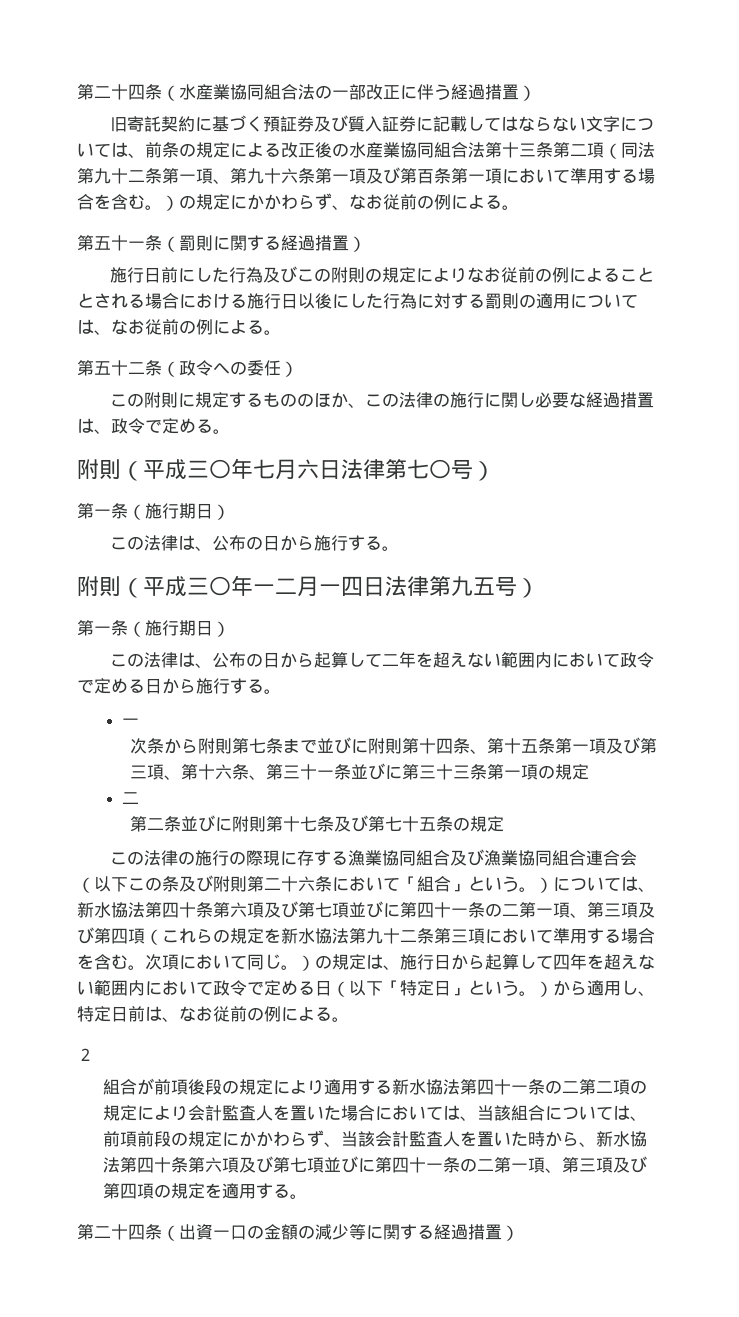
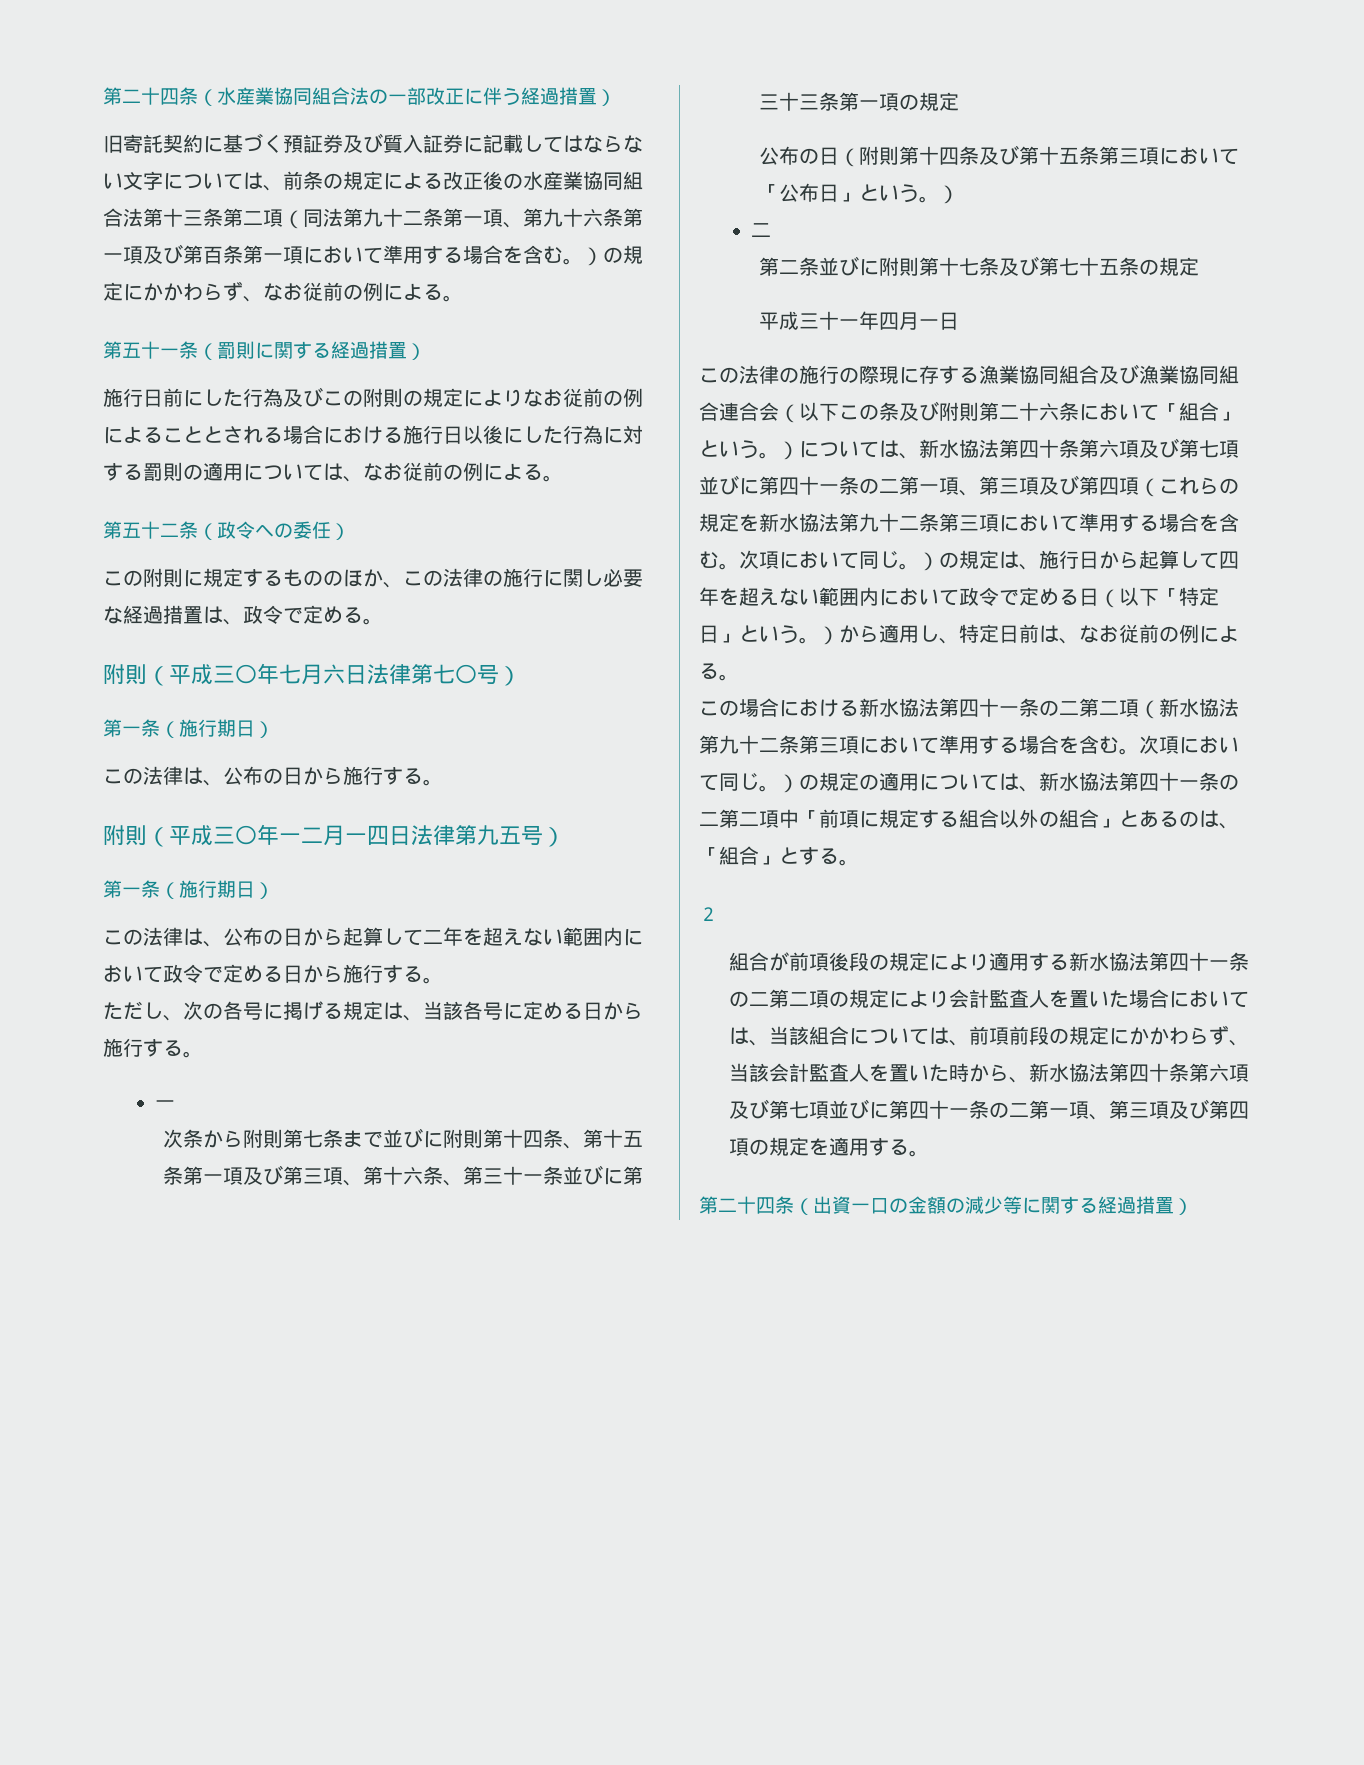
(281, 691) none -> [103,1001,643,1021] [103,1038,203,1058] // ただし、次の各号に掲げる規定は、当該各号に定める日から施行する。
(589, 772) none -> [758,145,1239,167] [758,183,959,204] // 公布の日（附則第十四条及び第十五条第三項において「公布日」という。）
(504, 824) none -> [758,311,959,330] // 平成三十一年四月一日
(349, 1019) none -> [699,698,1239,719] [699,735,1239,755] [699,772,1239,793] [699,809,1239,829] [699,846,859,866] // この場合における新水協法第四十一条の二第二項（新水協法第九十二条第三項において準用する場合を含む。次項において同じ。）の規定の適用については、新水協法第四十一条の二第二項中「前項に規定する組合以外の組合」とあるのは、「組合」とする。

